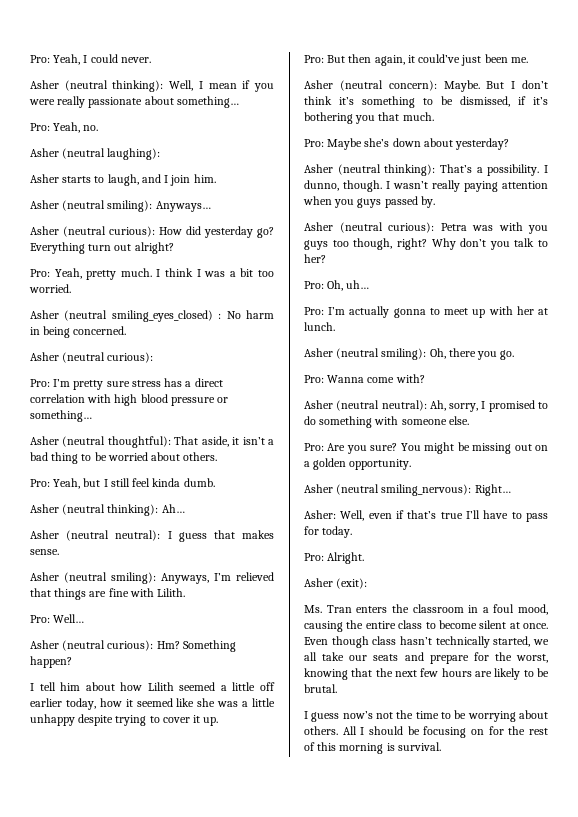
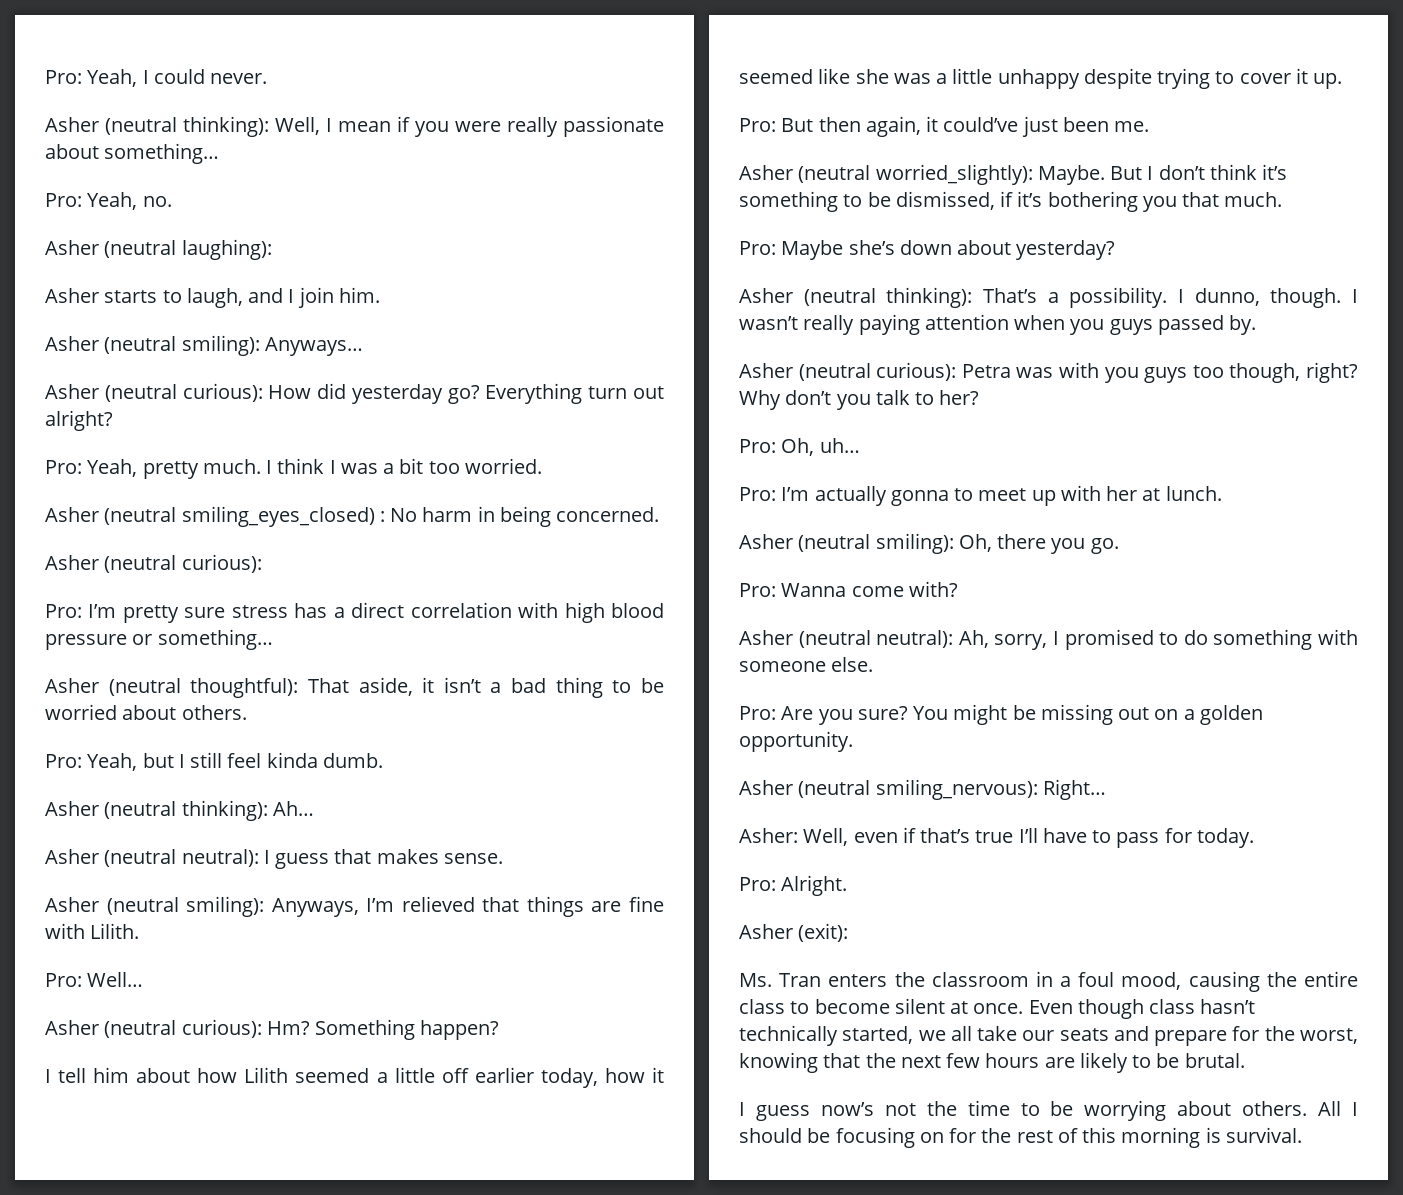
[388,80,437,91] concern): -> [875,164,1033,185] worried_slightly):

